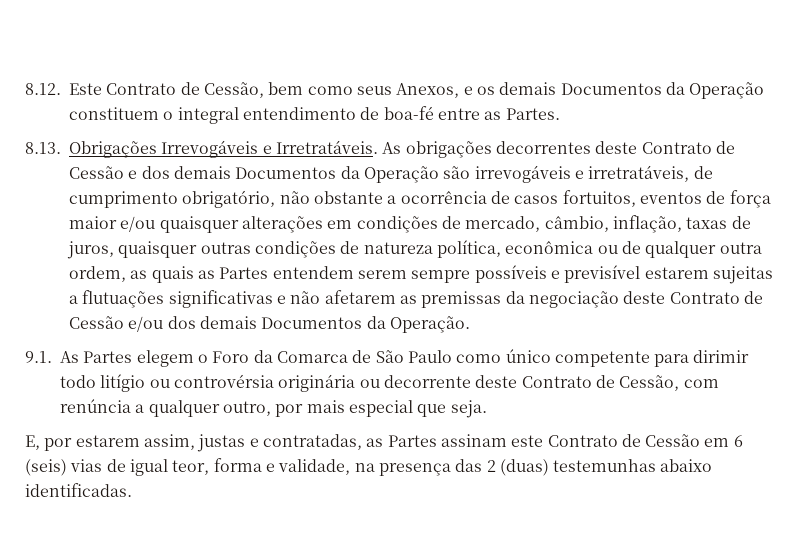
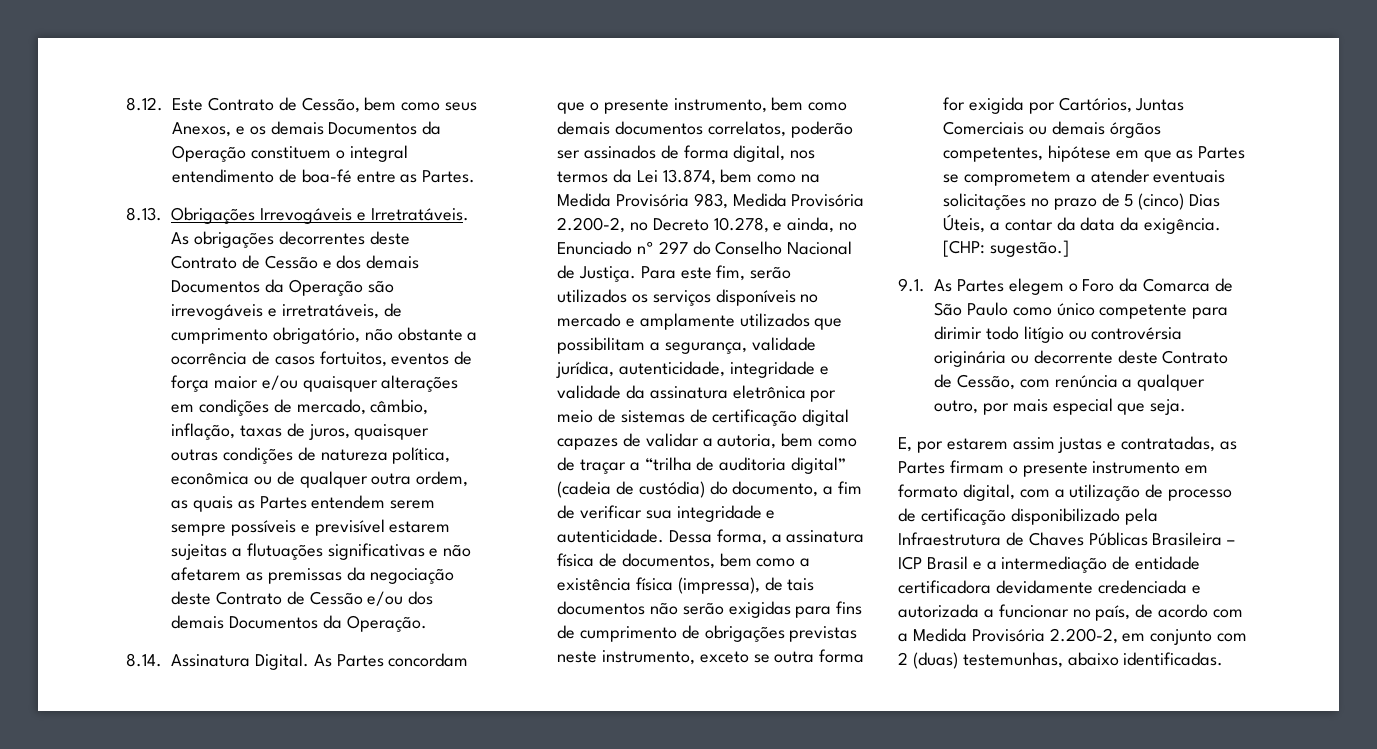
(470, 324) none -> [126,653,469,670] [557,97,848,114] [557,121,853,138] [557,145,816,162] [557,169,821,185] [557,193,865,209] [557,217,858,233] [557,241,853,255] [557,265,792,282] [557,289,819,306] [557,313,843,330] [557,337,816,354] [556,361,829,378] [557,385,837,402] [557,409,850,426] [557,433,858,450] [557,457,847,474] [557,481,863,498] [557,505,776,522] [557,529,865,545] [557,553,811,569] [557,577,815,594] [557,601,863,618] [557,625,858,642] [557,649,865,665] [943,97,1185,114] [943,121,1161,138] [943,145,1246,162] [943,169,1226,186] [943,193,1221,210] [943,214,1222,234] [943,240,1069,257] // 8.14. Assinatura Digital. As Partes concordam que o presente instrumento, bem como demais documentos correlatos, poderão ser assinados de forma digital, nos termos da Lei 13.874, bem como na Medida Provisória 983, Medida Provisória 2.200-2, no Decreto 10.278, e ainda, no Enunciado nº 297 do Conselho Nacional de Justiça. Para este fim, serão utilizados os serviços disponíveis no mercado e amplamente utilizados que possibilitam a segurança, validade jurídica, autenticidade, integridade e validade da assinatura eletrônica por meio de sistemas de certificação digital capazes de validar a autoria, bem como de traçar a “trilha de auditoria digital” (cadeia de custódia) do documento, a fim de verificar sua integridade e autenticidade. Dessa forma, a assinatura física de documentos, bem como a existência física (impressa), de tais documentos não serão exigidas para fins de cumprimento de obrigações previstas neste instrumento, exceto se outra forma for exigida por Cartórios, Juntas Comerciais ou demais órgãos competentes, hipótese em que as Partes se comprometem a atender eventuais solicitações no prazo de 5 (cinco) Dias Úteis, a contar da data da exigência. [CHP: sugestão.]
[143,434,195,450] assim, -> [1012,437,1055,450] assim
[440,434,743,447] [25,458,483,476] assinam este Contrato de Cessão em 6 (seis) vias de igual teor, forma e validade, na presença das -> [949,460,1209,477] [898,484,1233,501] [898,508,1158,525] [898,532,1236,546] [898,556,1201,573] [898,580,1201,594] [898,604,1244,621] [898,628,1248,645] firmam o presente instrumento em formato digital, com a utilização de processo de certificação disponibilizado pela Infraestrutura de Chaves Públicas Brasileira – ICP Brasil e a intermediação de entidade certificadora devidamente credenciada e autorizada a funcionar no país, de acordo com a Medida Provisória 2.200-2, em conjunto com
[553,459,657,472] testemunhas -> [962,652,1063,668] testemunhas,

